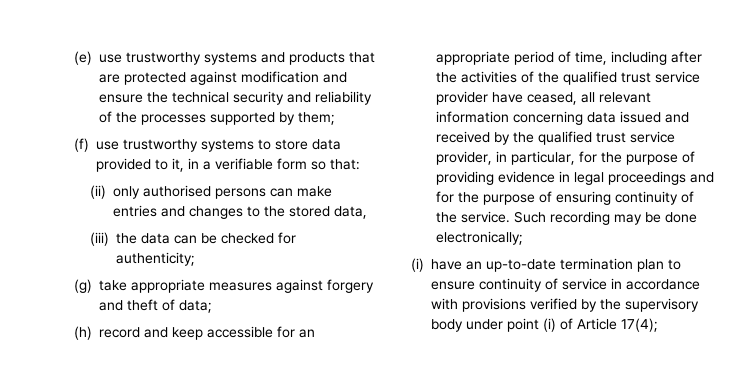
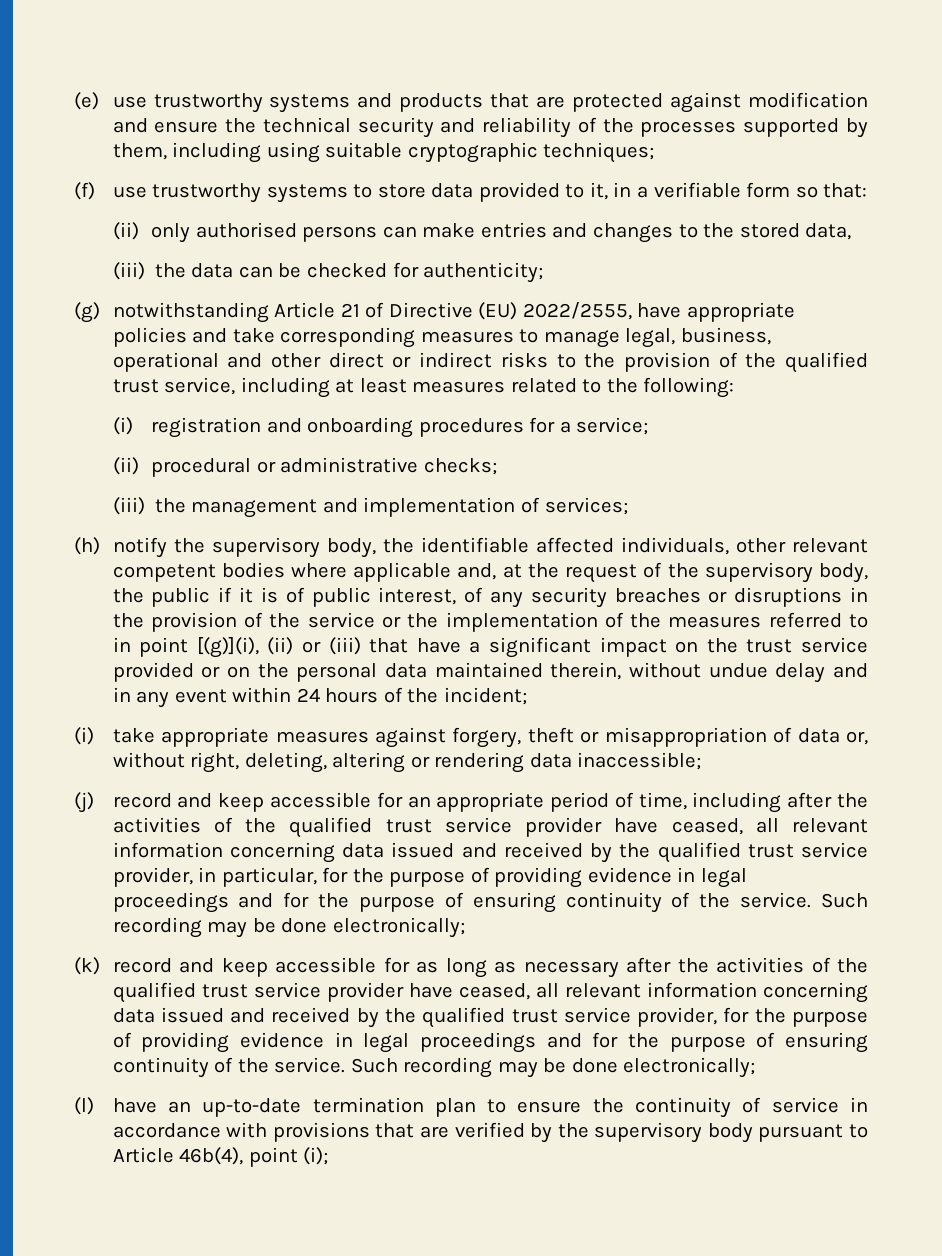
[298,112,335,125] them; -> [112,142,655,163] them, including using suitable cryptographic techniques;
[99,279,374,293] [99,299,212,313] [74,326,92,340] take appropriate measures against forgery and theft of data; // (h) -> [112,302,795,323] [112,327,771,348] [112,352,869,373] [112,377,735,398] [112,417,649,438] [112,457,497,477] [112,497,628,518] [74,537,869,558] [112,562,869,583] [112,587,869,608] [112,612,868,632] [112,637,868,658] [112,662,868,683] [112,687,527,708] [74,727,868,748] [112,752,702,773] [74,792,94,813] notwithstanding Article 21 of Directive (EU) 2022/2555, have appropriate policies and take corresponding measures to manage legal, business, operational and other direct or indirect risks to the provision of the qualified trust service, including at least measures related to the following: // (i) registration and onboarding procedures for a service; // (ii) procedural or administrative checks; // (iii) the management and implementation of services; // (h) notify the supervisory body, the identifiable affected individuals, other relevant competent bodies where applicable and, at the request of the supervisory body, the public if it is of public interest, of any security breaches or disruptions in the provision of the service or the implementation of the measures referred to in point [(g)](i), (ii) or (iii) that have a significant impact on the trust service provided or on the personal data maintained therein, without undue delay and in any event within 24 hours of the incident; // (i) take appropriate measures against forgery, theft or misappropriation of data or, without right, deleting, altering or rendering data inaccessible; // (j)
[411,258,424,272] (i) -> [74,957,868,978] [112,982,869,1003] [112,1007,868,1028] [112,1032,868,1053] [112,1057,756,1078] [74,1097,94,1115] (k) record and keep accessible for as long as necessary after the activities of the qualified trust service provider have ceased, all relevant information concerning data issued and received by the qualified trust service provider, for the purpose of providing evidence in legal proceedings and for the purpose of ensuring continuity of the service. Such recording may be done electronically; // (l)
(475, 285) none -> [592,1098,624,1113] the
(526, 305) none -> [375,1123,449,1138] that are
[466,318,658,332] under point (i) of Article 17(4); -> [758,1124,868,1142] [112,1147,329,1167] pursuant to Article 46b(4), point (i);

